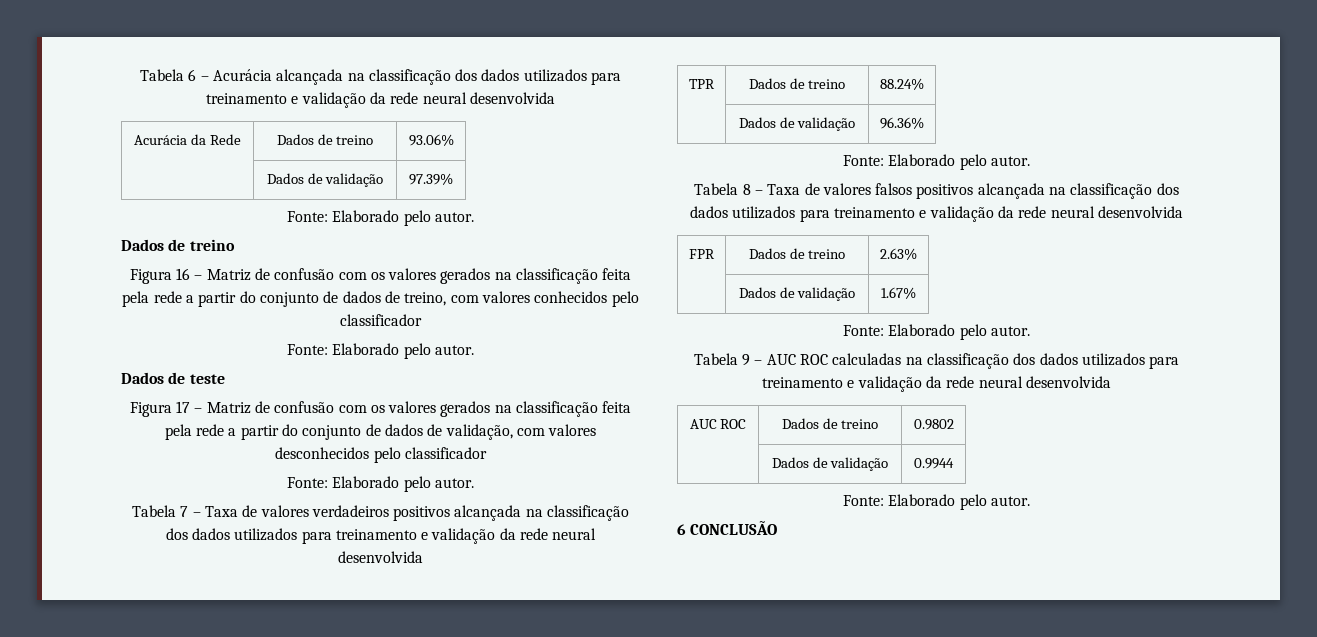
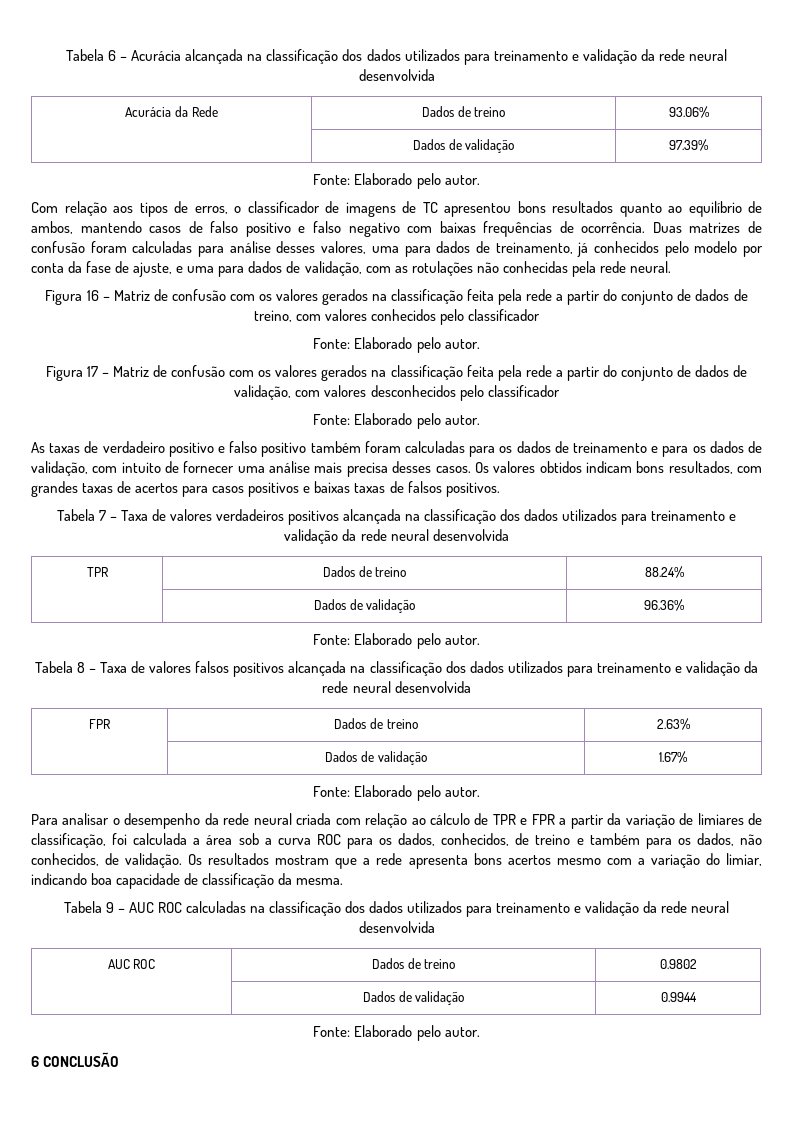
[121,239,235,251] Dados de treino -> [31,201,762,217] [31,221,762,237] [31,241,763,257] [31,261,671,277] Com relação aos tipos de erros, o classificador de imagens de TC apresentou bons resultados quanto ao equilíbrio de ambos, mantendo casos de falso positivo e falso negativo com baixas frequências de ocorrência. Duas matrizes de confusão foram calculadas para análise desses valores, uma para dados de treinamento, já conhecidos pelo modelo por conta da fase de ajuste, e uma para dados de validação, com as rotulações não conhecidas pela rede neural.
[121,372,225,384] // Dados de teste -> (480, 344) none
(474, 483) none -> [31,441,763,457] [31,461,763,477] [31,481,500,497] // As taxas de verdadeiro positivo e falso positivo também foram calculadas para os dados de treinamento e para os dados de validação, com intuito de fornecer uma análise mais precisa desses casos. Os valores obtidos indicam bons resultados, com grandes taxas de acertos para casos positivos e baixas taxas de falsos positivos.
(1030, 331) none -> [31,813,763,829] [31,833,763,849] [31,853,762,869] [31,873,344,889] // Para analisar o desempenho da rede neural criada com relação ao cálculo de TPR e FPR a partir da variação de limiares de classificação, foi calculada a área sob a curva ROC para os dados, conhecidos, de treino e também para os dados, não conhecidos, de validação. Os resultados mostram que a rede apresenta bons acertos mesmo com a variação do limiar, indicando boa capacidade de classificação da mesma.

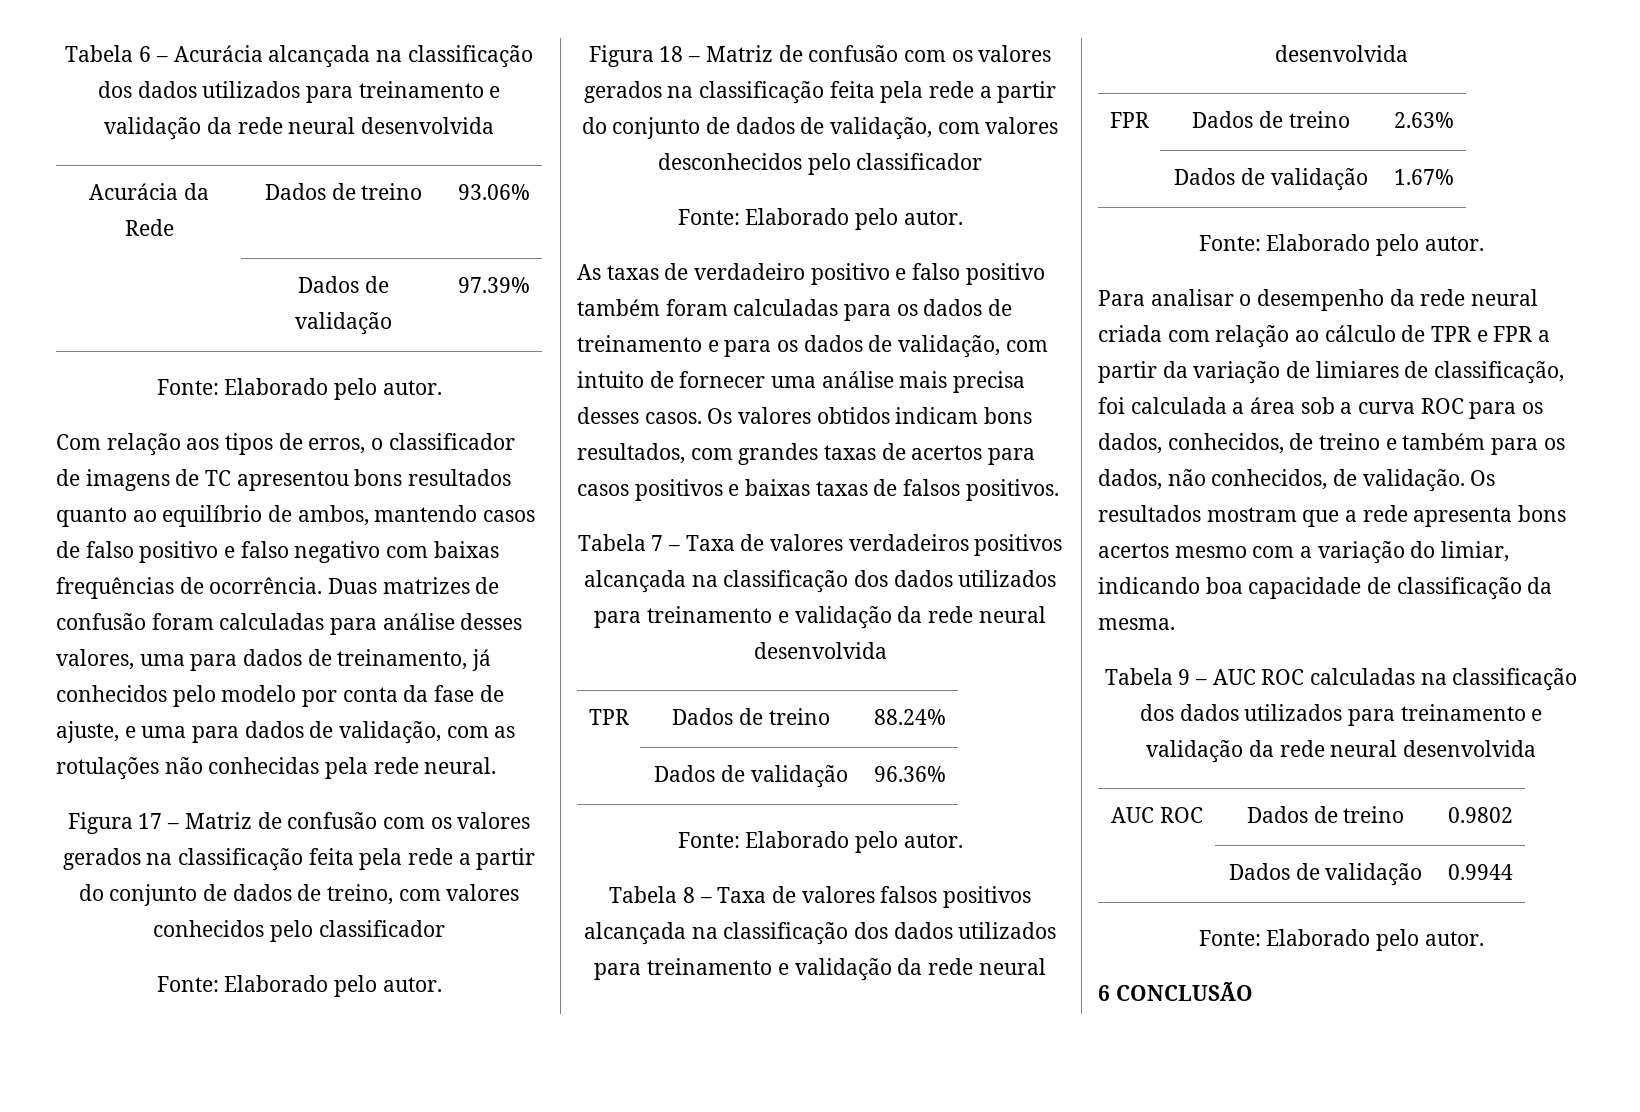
[86,290,99,301] 16 -> [138,813,163,829] 17
[87,366,99,377] 17 -> [659,46,684,62] 18

